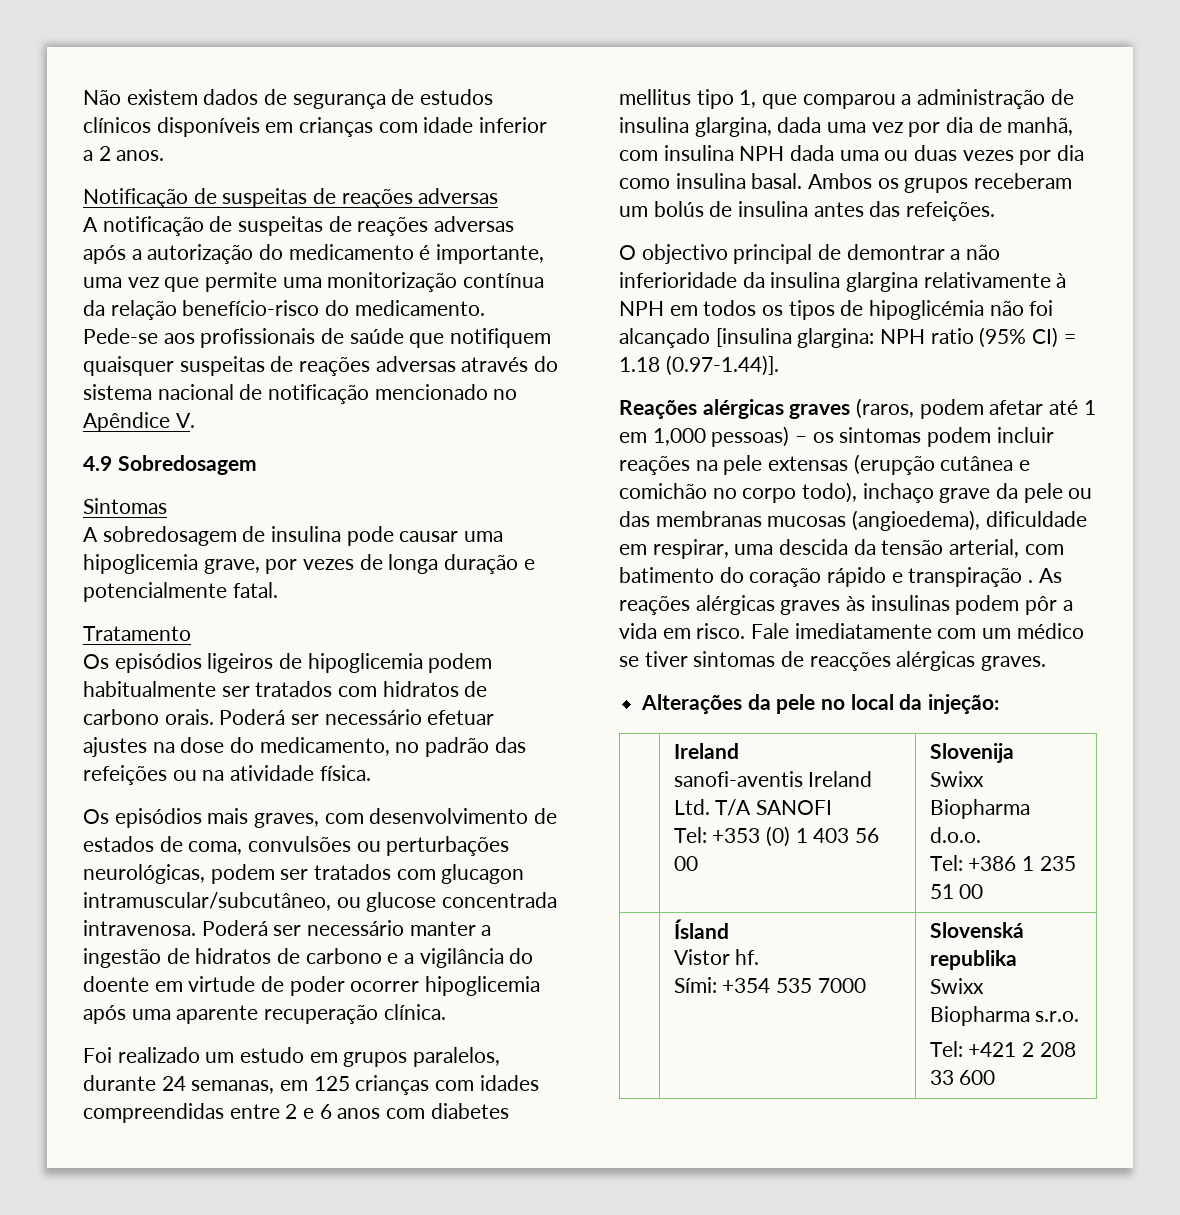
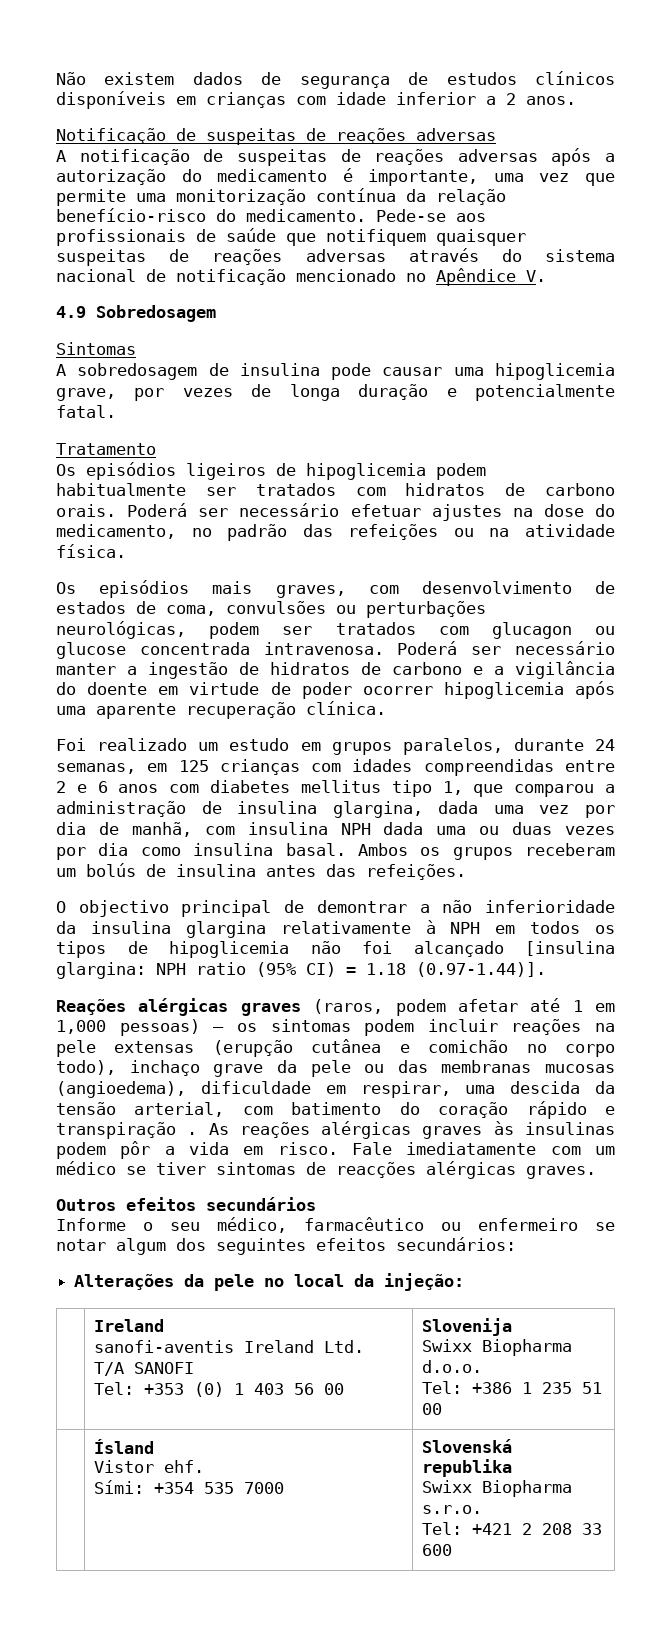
[83,892,331,911] intramuscular/subcutâneo, -> (572, 630) none
[869,300,985,320] hipoglicémia -> [169,941,289,958] hipoglicemia
(1047, 663) none -> [56,1197,316,1211] [56,1217,615,1233] [56,1237,516,1255] // Outros efeitos secundários // Informe o seu médico, farmacêutico ou enfermeiro se notar algum dos seguintes efeitos secundários:
[735,949,760,965] hf. -> [163,1460,204,1473] ehf.

